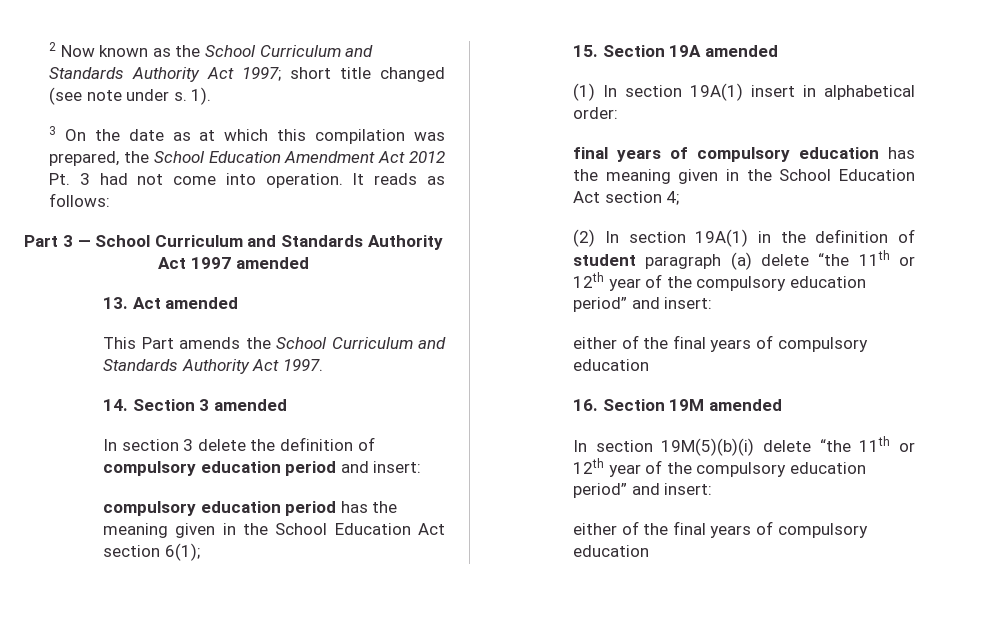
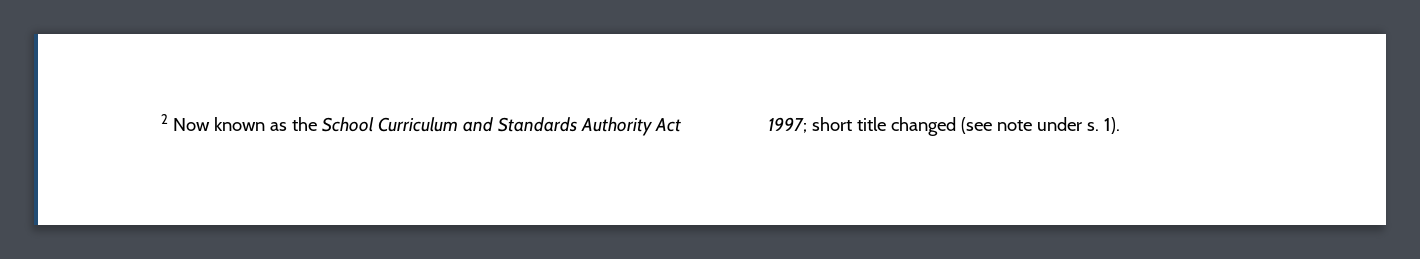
[49,126,445,144] [49,151,446,166] [49,173,445,188] [49,193,111,207] [24,235,443,250] [158,257,309,269] [103,297,239,309] [103,337,447,349] [103,359,323,374] [103,399,287,411] [103,437,375,451] [103,461,422,476] [103,501,398,516] [103,523,445,538] [103,543,200,561] [573,45,778,57] [573,83,915,101] [573,107,619,119] [573,147,915,162] [573,169,915,184] [573,191,680,205] [573,229,916,247] [573,250,915,270] [573,272,867,291] [573,297,713,312] [573,335,868,352] [573,359,650,371] [573,399,782,411] [573,436,915,456] [573,458,867,477] [573,483,713,498] [573,521,868,538] [573,545,650,557] // 3 On the date as at which this compilation was prepared, the School Education Amendment Act 2012 Pt. 3 had not come into operation. It reads as follows: // Part 3 — School Curriculum and Standards Authority Act 1997 amended // 13. Act amended // This Part amends the School Curriculum and Standards Authority Act 1997. // 14. Section 3 amended // In section 3 delete the definition of compulsory education period and insert: // compulsory education period has the meaning given in the School Education Act section 6(1); // 15. Section 19A amended // (1) In section 19A(1) insert in alphabetical order: // final years of compulsory education has the meaning given in the School Education Act section 4; // (2) In section 19A(1) in the definition of student paragraph (a) delete “the 11th or 12th year of the compulsory education period” and insert: // either of the final years of compulsory education // 16. Section 19M amended // In section 19M(5)(b)(i) delete “the 11th or 12th year of the compulsory education period” and insert: // either of the final years of compulsory education -> (1120, 125) none

